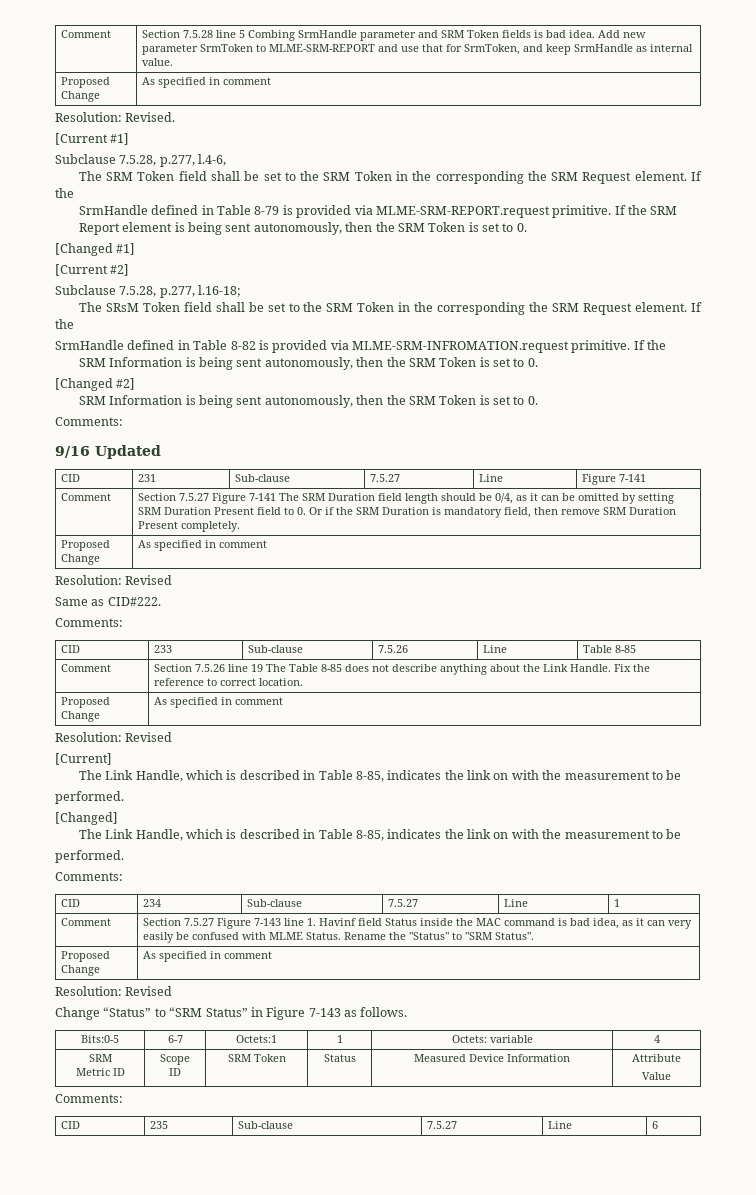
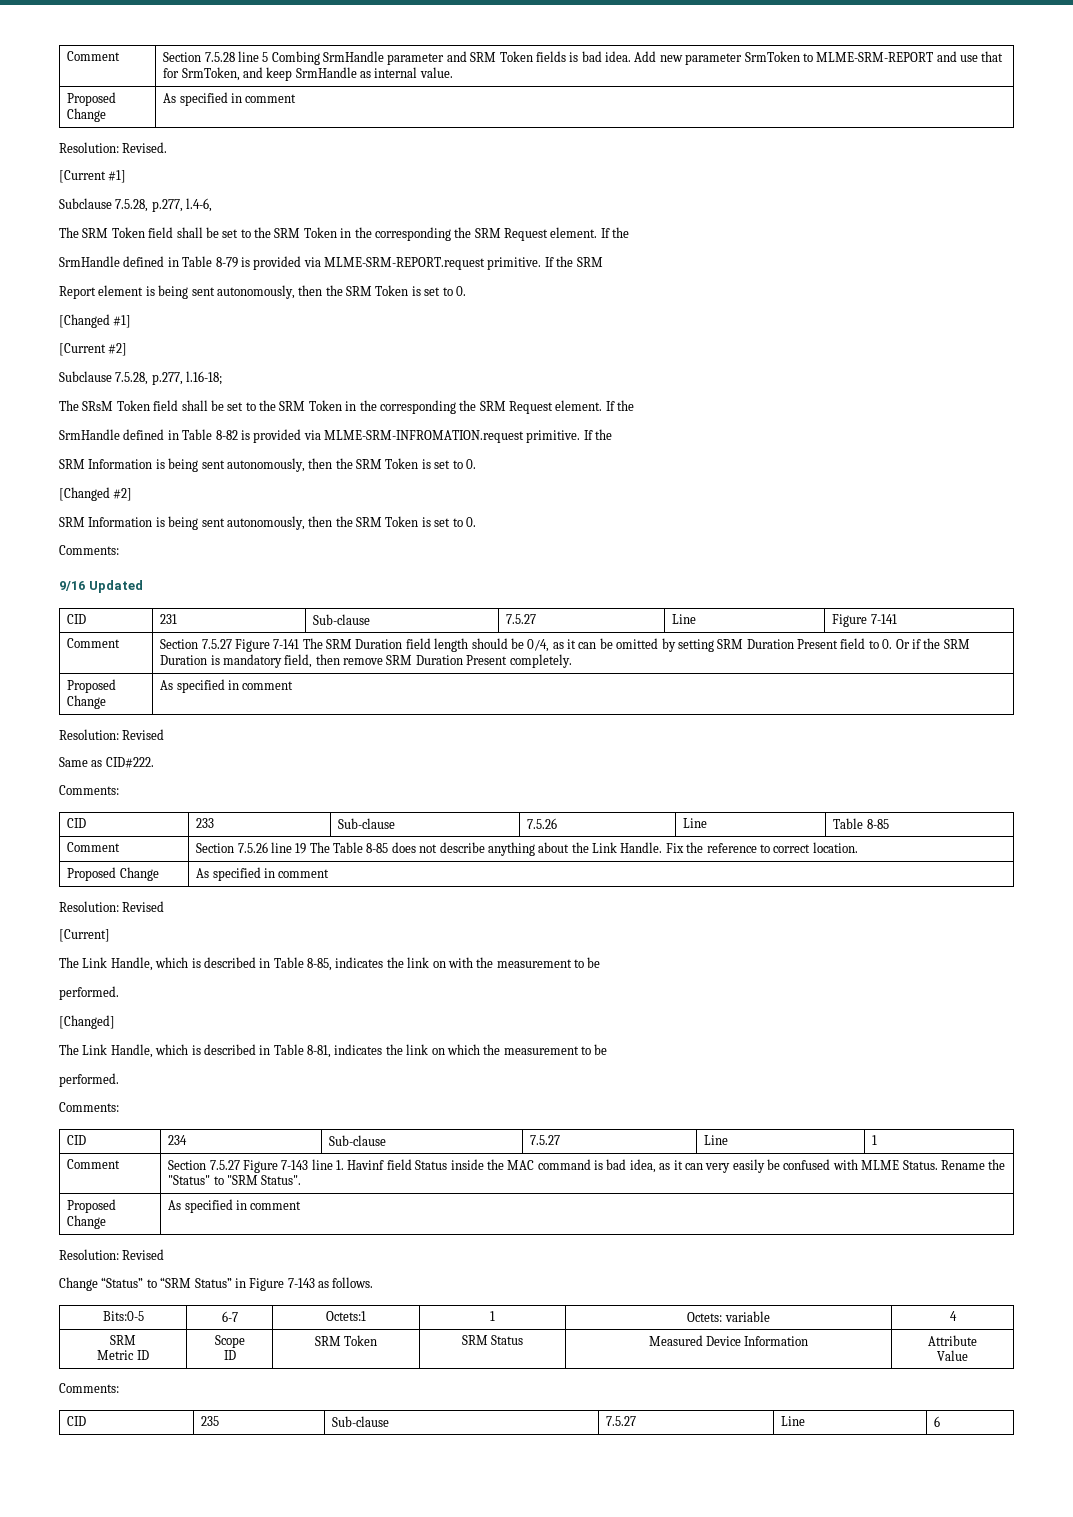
[355,829,539,841] 8-85, indicates the link on with -> [307,1044,480,1058] 8-81, indicates the link on which
(286, 1058) none -> [461,1335,488,1345] SRM

